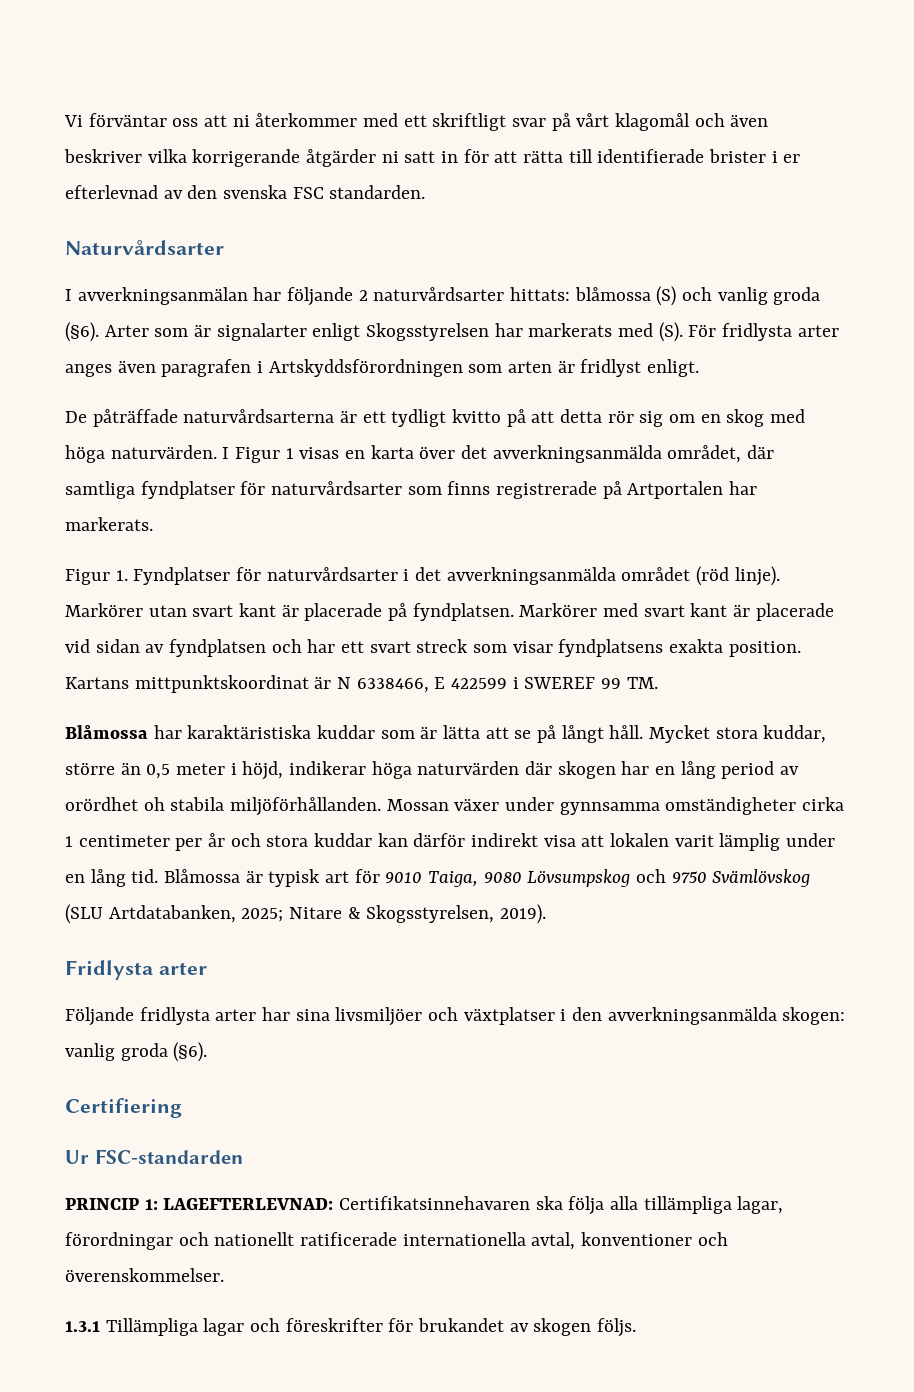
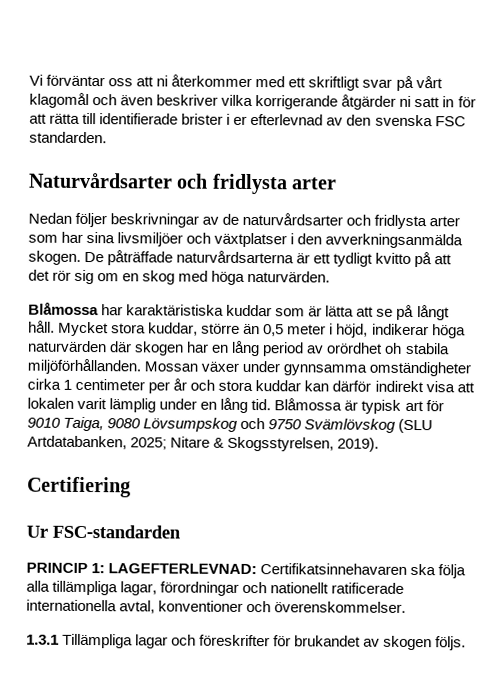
[65,286,821,306] [65,322,839,342] [65,359,700,377] // I avverkningsanmälan har följande 2 naturvårdsarter hittats: blåmossa (S) och vanlig groda (§6). Arter som är signalarter enligt Skogsstyrelsen har markerats med (S). För fridlysta arter anges även paragrafen i Artskyddsförordningen som arten är fridlyst enligt. // -> [176,173,338,195] [28,212,461,230] [28,231,464,249] [28,250,81,265] och fridlysta arter // Nedan följer beskrivningar av de naturvårdsarter och fridlysta arter som har sina livsmiljöer och växtplatser i den avverkningsanmälda skogen.
[560,409,603,423] detta -> [28,269,50,281] det
[222,445,775,463] [65,481,758,499] [65,517,153,531] [65,566,780,586] [65,603,834,621] [65,639,801,657] [65,675,658,693] I Figur 1 visas en karta över det avverkningsanmälda området, där samtliga fyndplatser för naturvårdsarter som finns registrerade på Artportalen har markerats. // Figur 1. Fyndplatser för naturvårdsarter i det avverkningsanmälda området (röd linje). Markörer utan svart kant är placerade på fyndplatsen. Markörer med svart kant är placerade vid sidan av fyndplatsen och har ett svart streck som visar fyndplatsens exakta position. Kartans mittpunktskoordinat är N 6338466, E 422599 i SWEREF 99 TM. -> (331, 276) none
[65,960,207,980] [65,1007,846,1026] [65,1042,208,1062] // Fridlysta arter // Följande fridlysta arter har sina livsmiljöer och växtplatser i den avverkningsanmälda skogen: vanlig groda (§6). -> (380, 444) none

